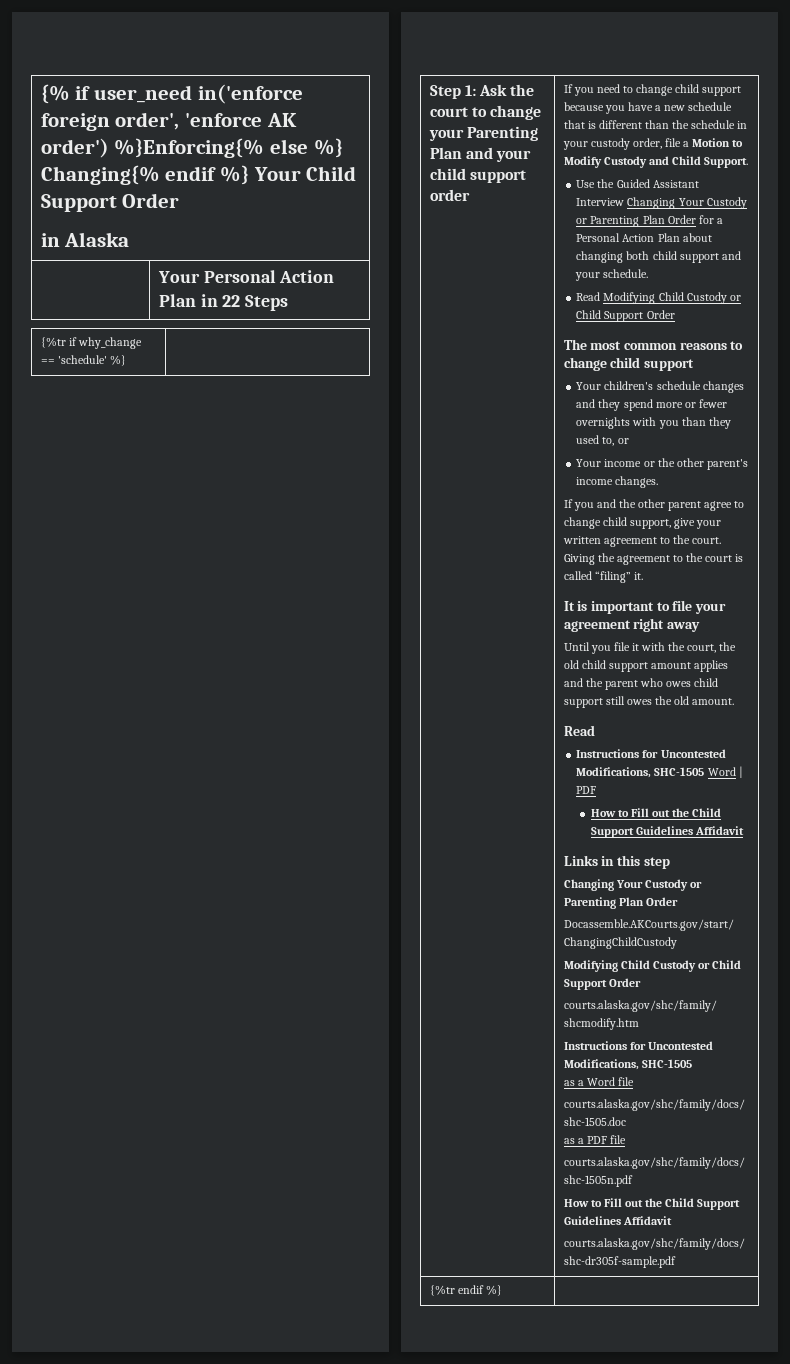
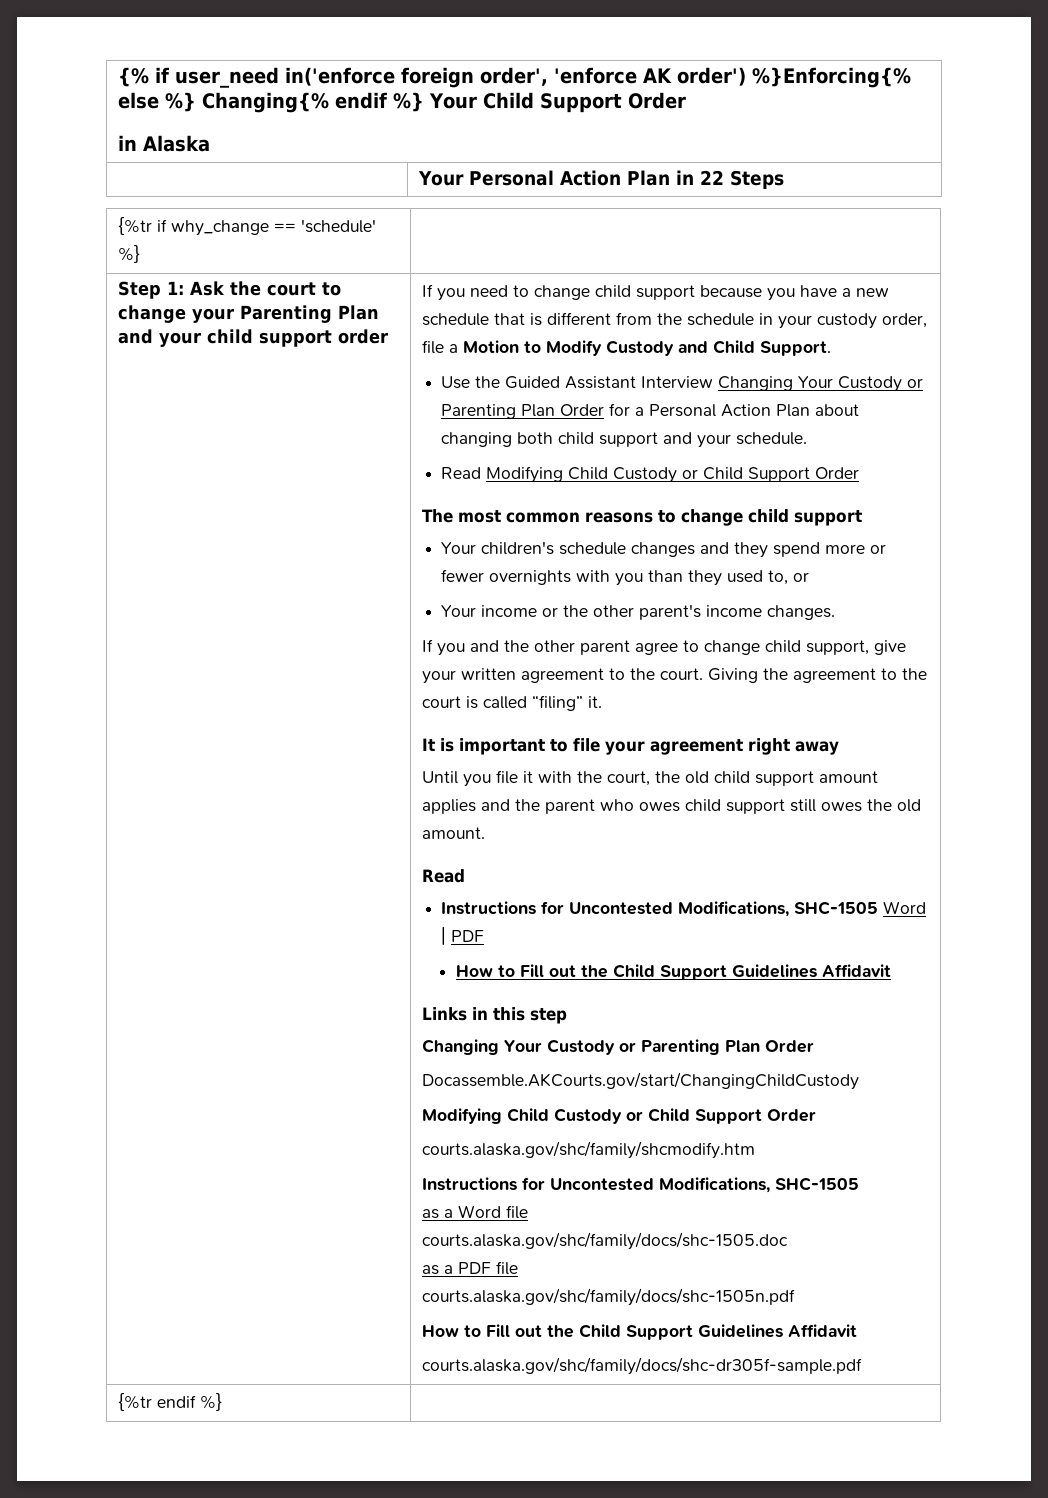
[644,120,669,129] than -> [616,312,653,325] from

